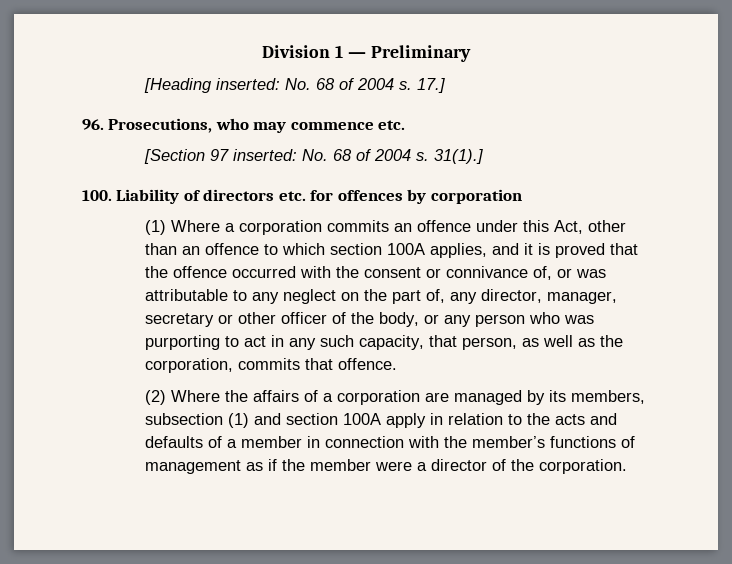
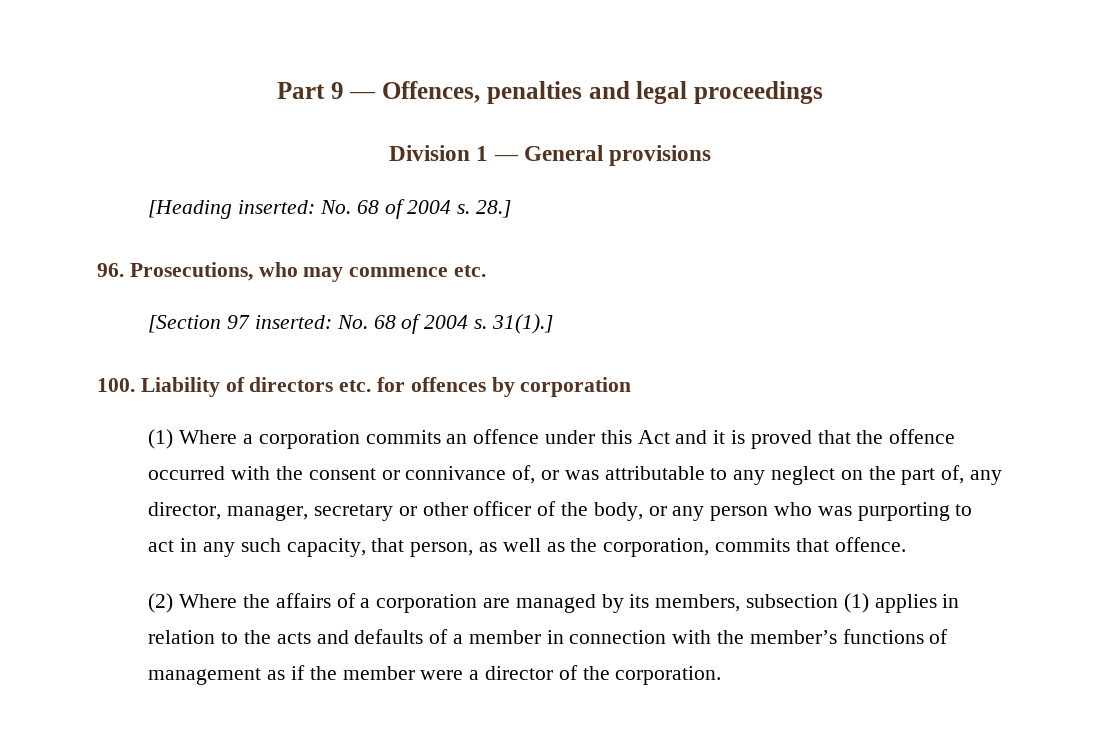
(262, 51) none -> [276,81,824,104] Part 9 — Offences, penalties and legal proceedings //
[370,45,471,62] Preliminary -> [523,145,711,166] General provisions
[417,78,446,93] 17.] -> [476,200,512,218] 28.]
[554,220,627,234] [145,243,488,258] Act, other than an offence to which section 100A applies, -> [637,430,670,444] Act
[254,413,427,428] and section 100A apply -> [874,594,937,613] applies

